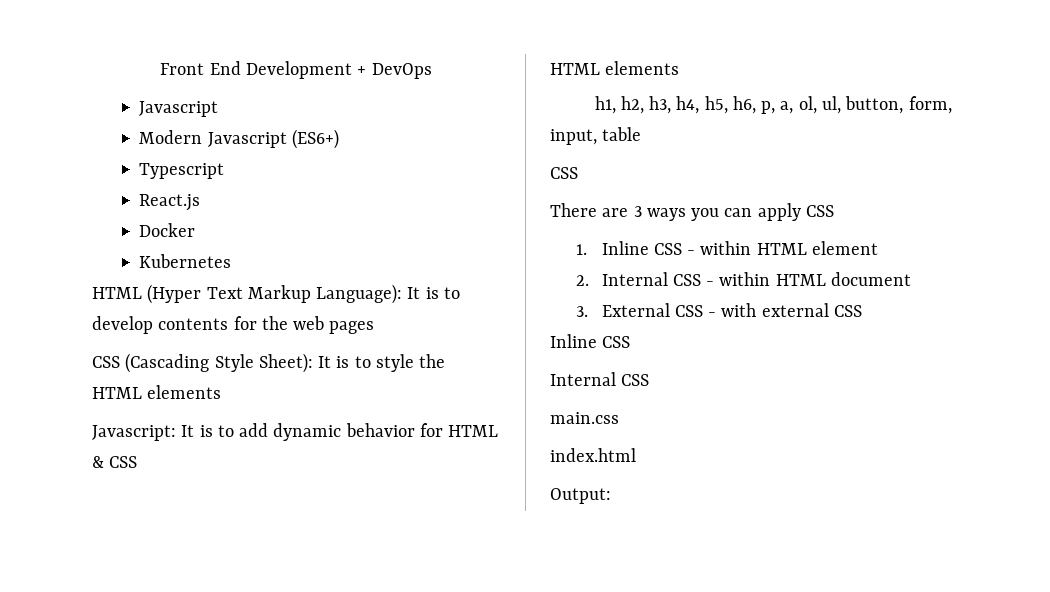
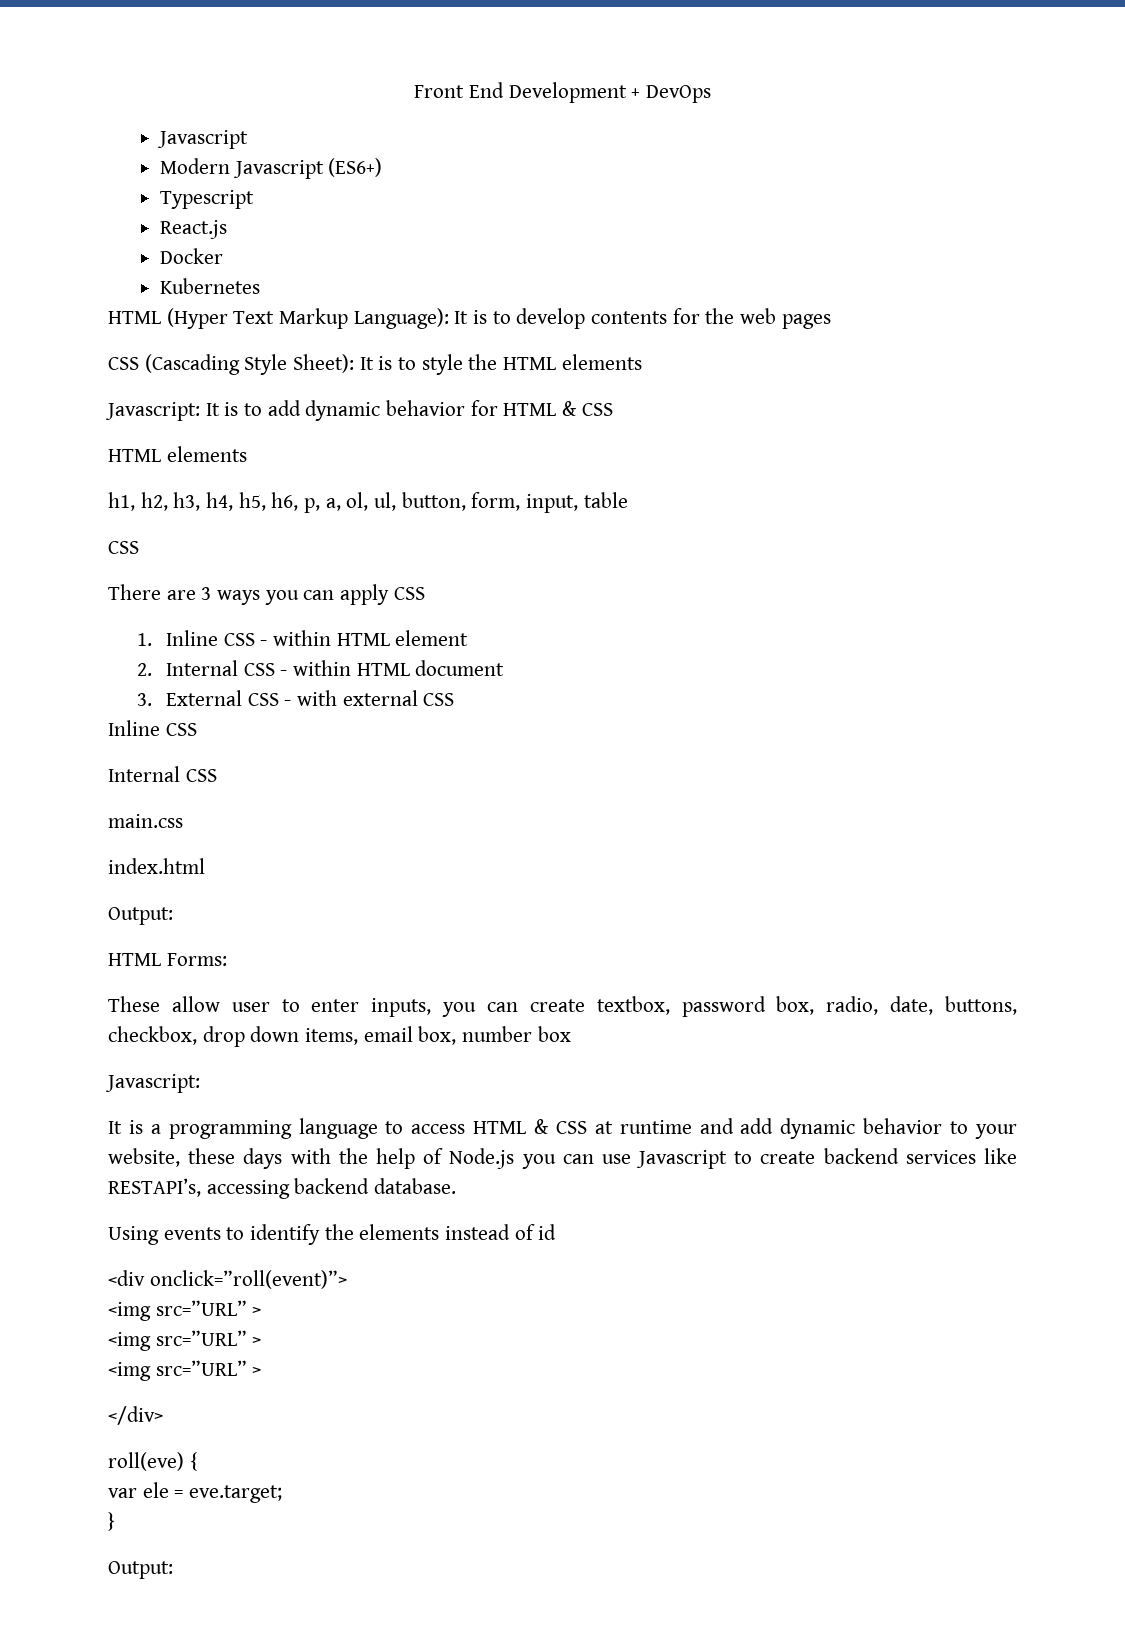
(611, 496) none -> [108,953,227,966] [108,996,1017,1017] [108,1026,571,1047] [105,1074,200,1093] [108,1118,1017,1139] [108,1148,1017,1169] [108,1178,457,1199] [108,1224,557,1245] [108,1270,347,1289] [108,1300,262,1321] [108,1330,262,1351] [108,1360,262,1381] [108,1406,163,1425] [108,1452,197,1471] [108,1482,283,1503] [108,1512,115,1531] [108,1561,173,1579] // HTML Forms: // These allow user to enter inputs, you can create textbox, password box, radio, date, buttons, checkbox, drop down items, email box, number box // Javascript: // It is a programming language to access HTML & CSS at runtime and add dynamic behavior to your website, these days with the help of Node.js you can use Javascript to create backend services like RESTAPI’s, accessing backend database. // Using events to identify the elements instead of id // <div onclick=”roll(event)”> // <img src=”URL” > // <img src=”URL” > // <img src=”URL” > // </div> // roll(eve) { // var ele = eve.target; // } // Output:

